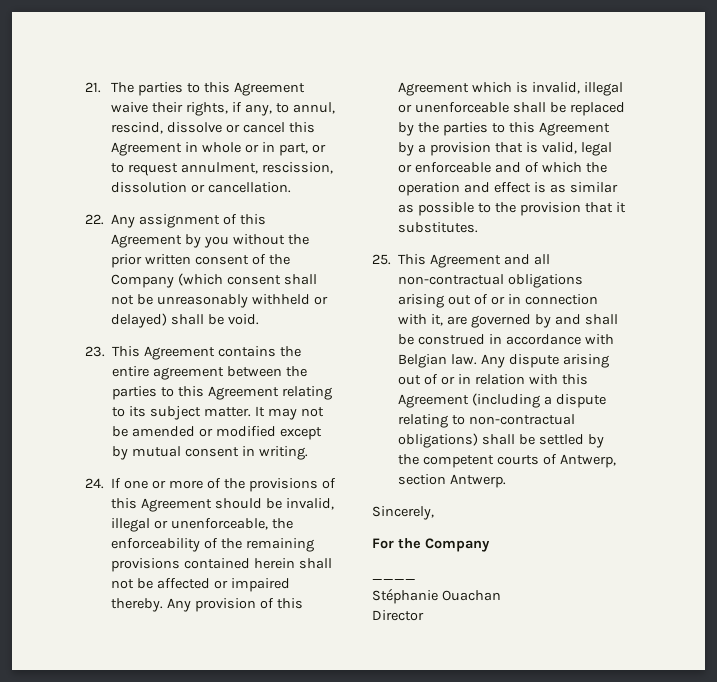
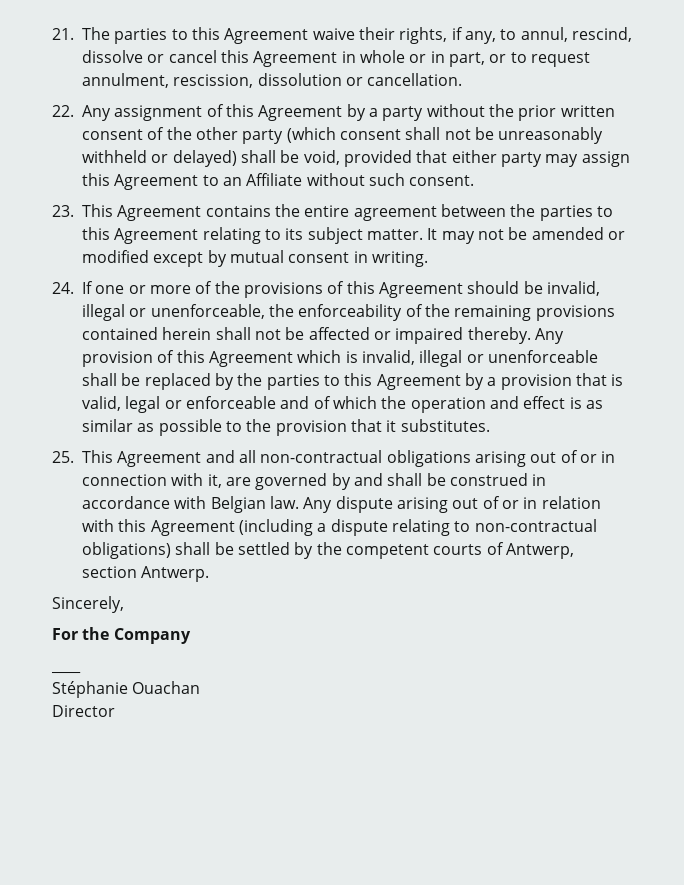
[204,236,230,248] you -> [368,106,424,121] a party
[111,274,175,288] Company -> [195,127,284,144] other party
[227,314,259,325] void. -> [303,150,630,167] [82,173,475,190] void, provided that either party may assign this Agreement to an Affiliate without such consent.

